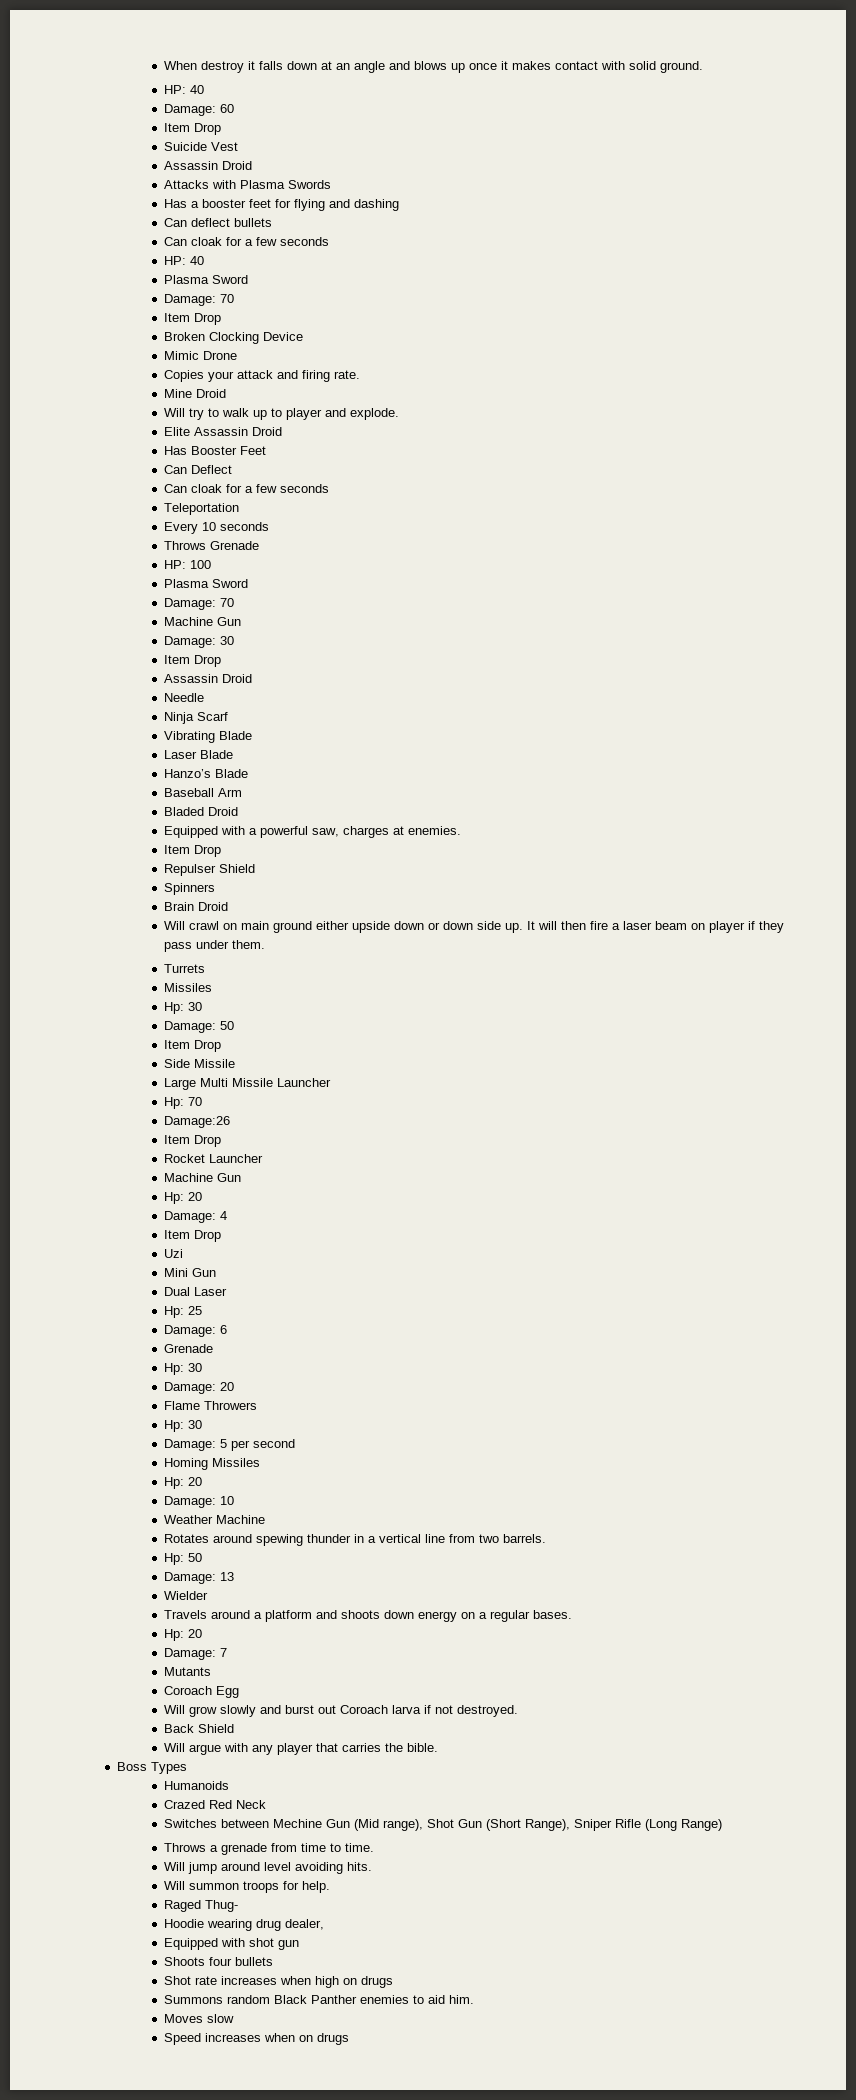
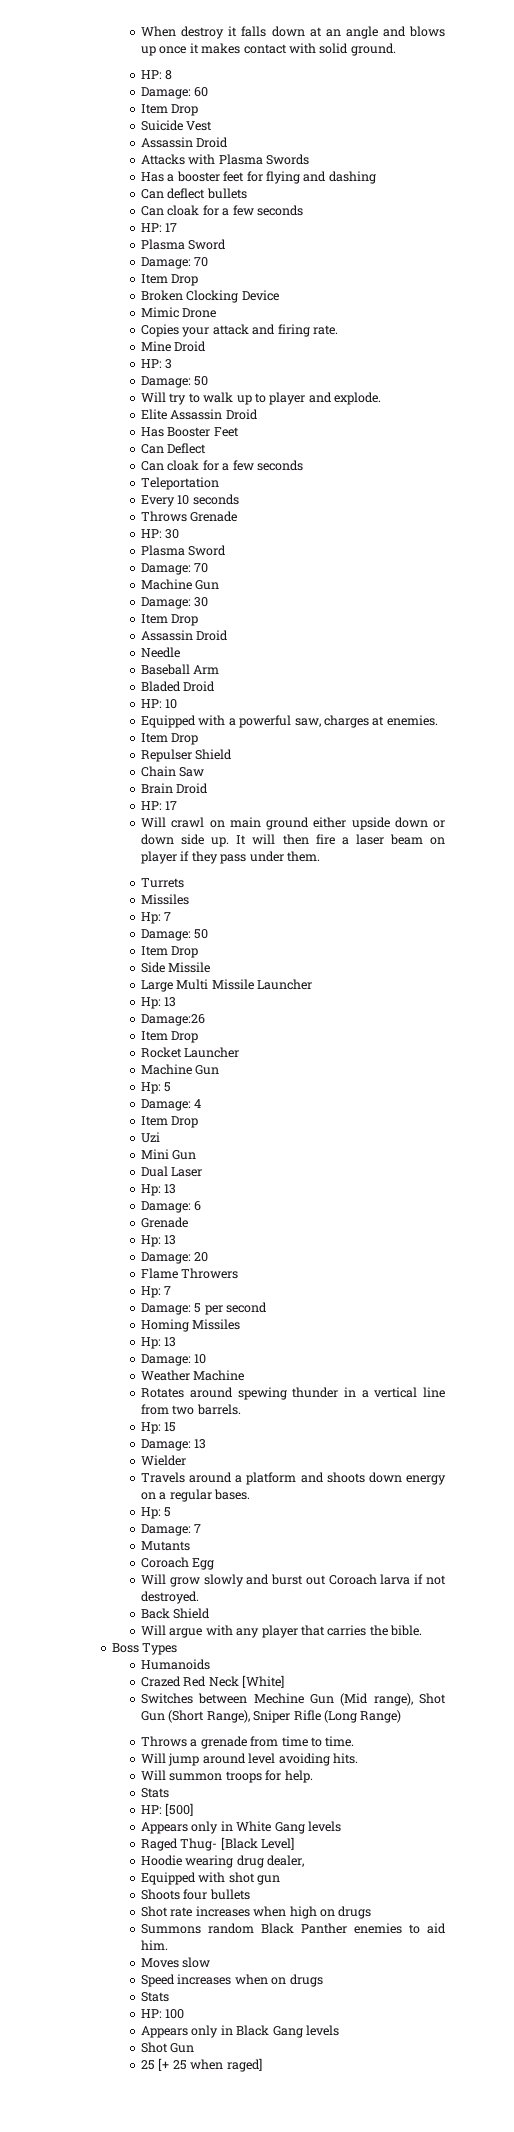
[190,85,205,94] 40 -> [165,70,173,80] 8
[190,256,205,265] 40 -> [165,223,178,232] 17
(227, 393) none -> [141,359,173,369] [141,376,209,388] // HP: 3 // Damage: 50
[190,560,212,569] 100 -> [165,529,180,539] 30
[164,712,229,724] [164,731,253,743] [164,750,234,759] [164,769,249,778] // Ninja Scarf // Vibrating Blade // Laser Blade // Hanzo’s Blade -> (181, 652) none
(239, 811) none -> [141,699,178,709] // HP: 10
[164,883,216,895] Spinners -> [141,766,205,777] Chain Saw
(229, 906) none -> [141,801,178,810] // HP: 17
[188,1002,203,1011] 30 -> [164,912,172,921] 7
[188,1097,203,1106] 70 -> [164,997,177,1007] 13
[188,1192,203,1201] 20 -> [164,1082,172,1092] 5
[188,1306,203,1315] 25 -> [164,1184,177,1194] 13
[188,1363,203,1372] 30 -> [164,1235,177,1245] 13
[188,1420,203,1429] 30 -> [164,1286,172,1295] 7
[188,1477,203,1486] 20 -> [164,1337,177,1347] 13
[188,1553,203,1562] 50 -> [164,1422,177,1432] 15
[188,1629,203,1638] 20 -> [164,1507,172,1517] 5
(267, 1804) none -> [242,1675,285,1688] [White]
(331, 1887) none -> [141,1788,170,1798] [141,1803,194,1816] [141,1821,341,1834] // Stats // HP: [500] // Appears only in White Gang levels
(239, 1906) none -> [220,1837,295,1850] [Black Level]
(350, 2039) none -> [141,1992,170,2002] [141,2009,185,2019] [141,2025,339,2038] [141,2042,195,2053] [141,2058,262,2072] // Stats // HP: 100 // Appears only in Black Gang levels // Shot Gun // 25 [+ 25 when raged]

